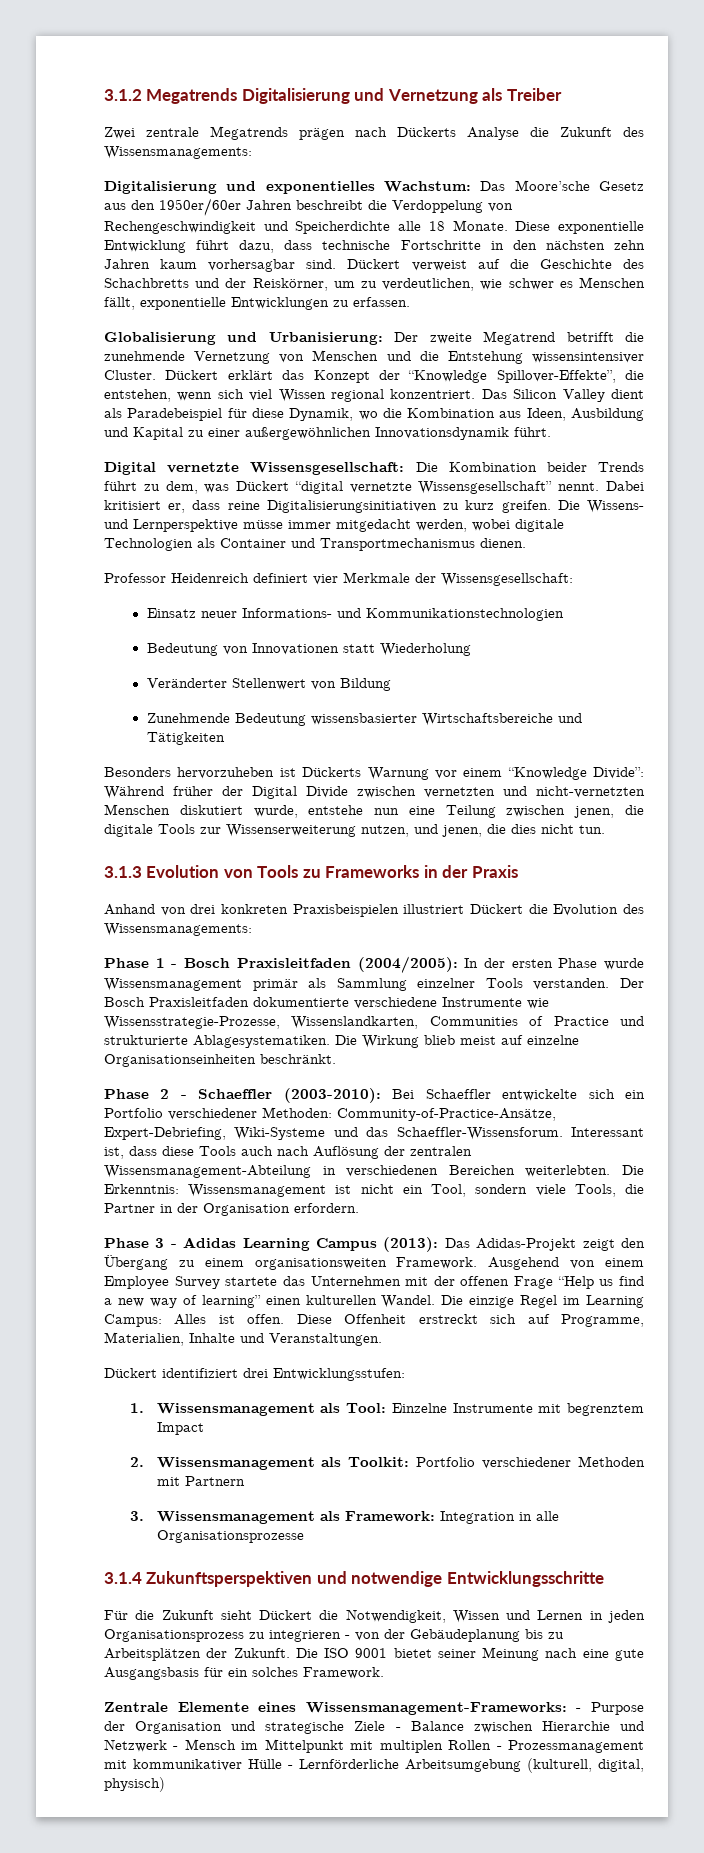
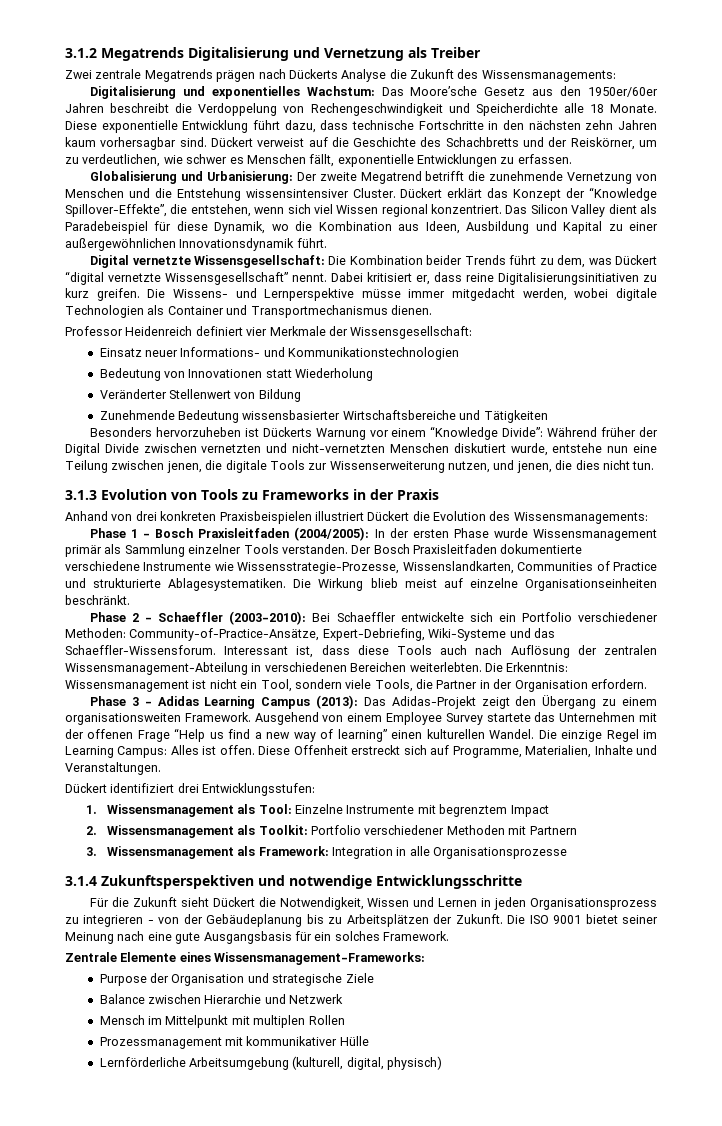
[576,1708,582,1712] - -> (426, 958) //
[395,1727,401,1731] - -> (374, 978) //
[173,1746,179,1750] - -> (344, 999) //
[496,1746,502,1750] - -> (345, 1020) //
[288,1765,293,1769] - -> (369, 1041) //

